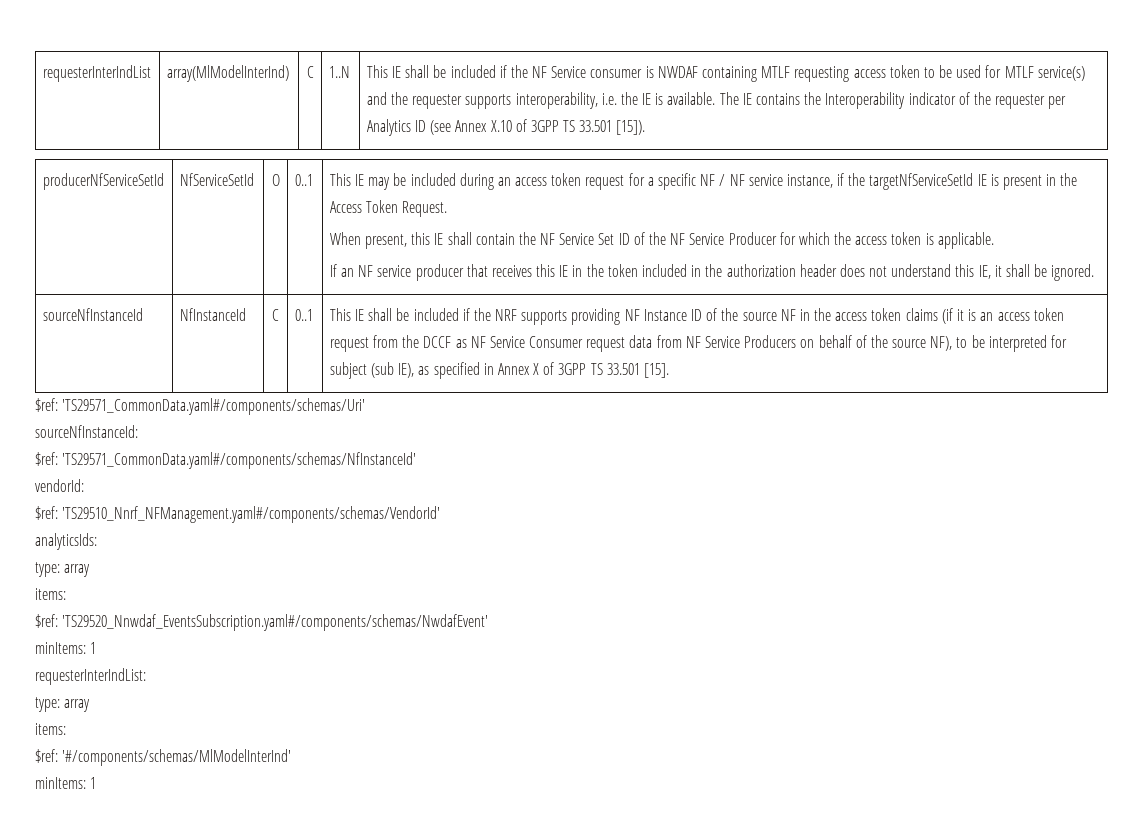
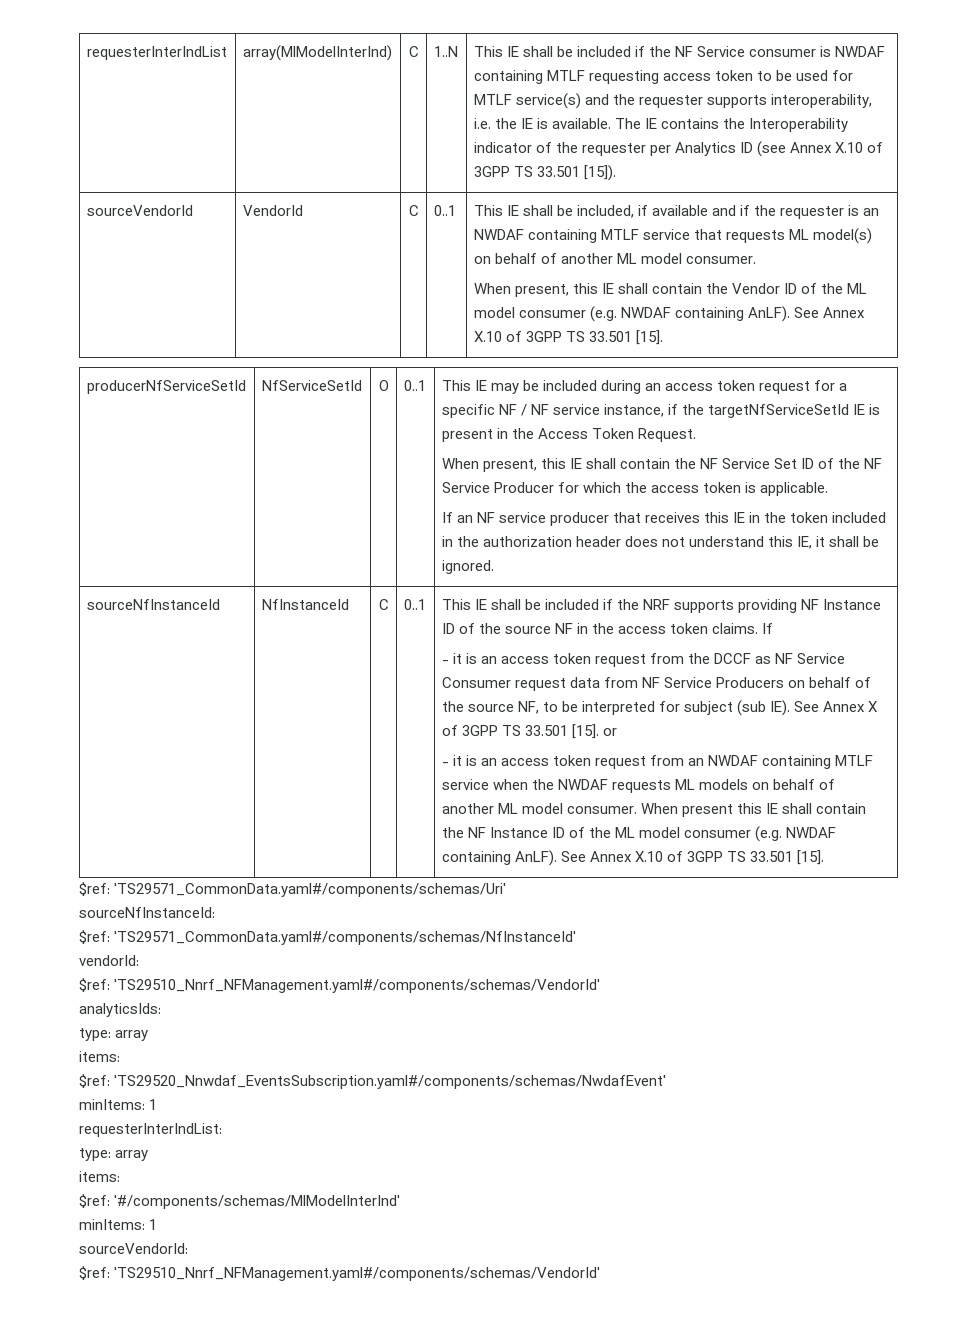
(646, 127) none -> [86,205,193,216] [242,205,303,216] [408,205,419,216] [433,205,456,216] [473,205,880,219] [473,228,872,244] [473,253,756,264] [473,283,868,297] [473,306,865,322] [473,330,663,345] // sourceVendorId | VendorId | C | 0..1 | This IE shall be included, if available and if the requester is an NWDAF containing MTLF service that requests ML model(s) on behalf of another ML model consumer. // When present, this IE shall contain the Vendor ID of the ML model consumer (e.g. NWDAF containing AnLF). See Annex X.10 of 3GPP TS 33.501 [15].
[905,308,953,324] claims (if -> [712,623,774,634] [441,660,449,664] claims. If // -
[930,336,953,351] NF), -> [517,701,539,714] NF,
[398,362,494,379] IE), as specified in -> [770,700,820,716] IE). See
(670, 370) none -> [602,728,617,736] [441,755,874,769] [441,779,836,793] [441,803,867,817] [441,826,837,842] [441,850,825,866] or // - it is an access token request from an NWDAF containing MTLF service when the NWDAF requests ML models on behalf of another ML model consumer. When present this IE shall contain the NF Instance ID of the ML model consumer (e.g. NWDAF containing AnLF). See Annex X.10 of 3GPP TS 33.501 [15].
(97, 783) none -> [79,1243,188,1254] [79,1266,601,1281] // sourceVendorId: // $ref: 'TS29510_Nnrf_NFManagement.yaml#/components/schemas/VendorId'

